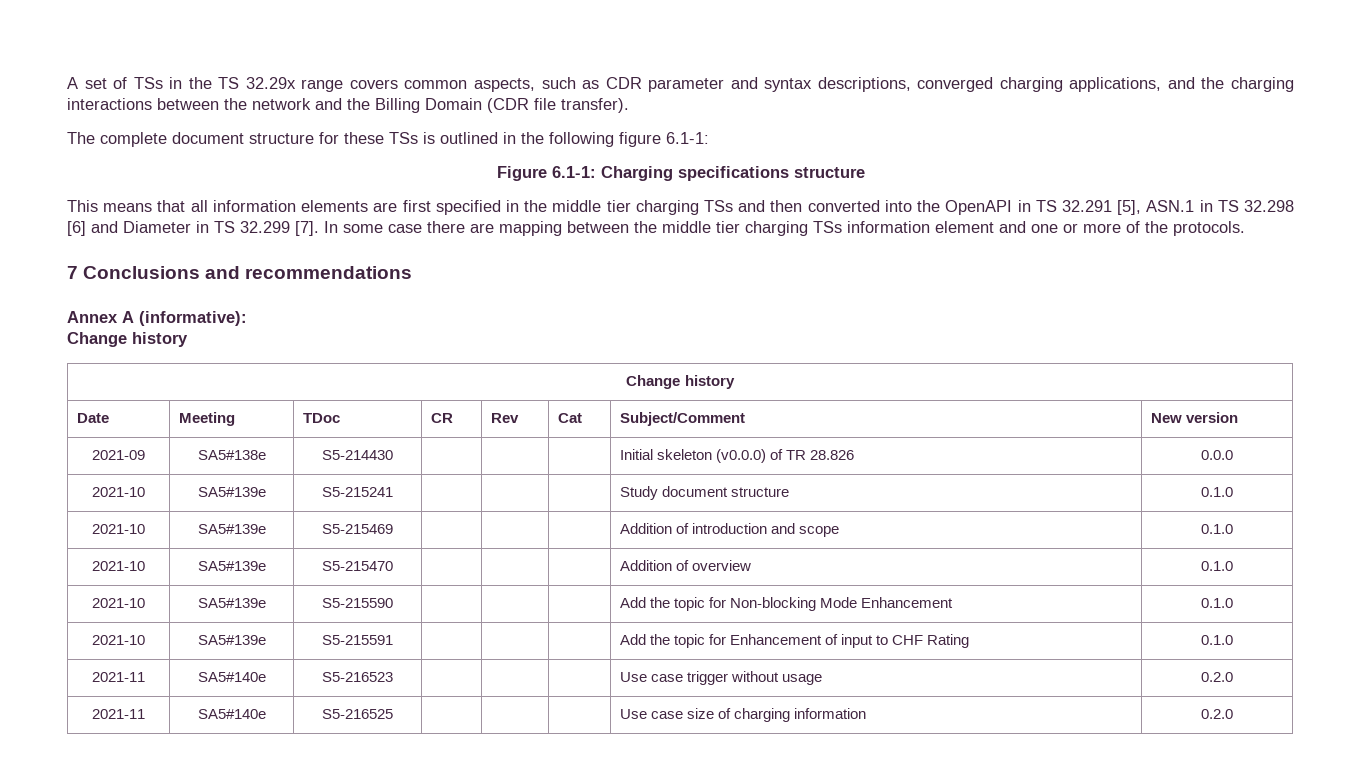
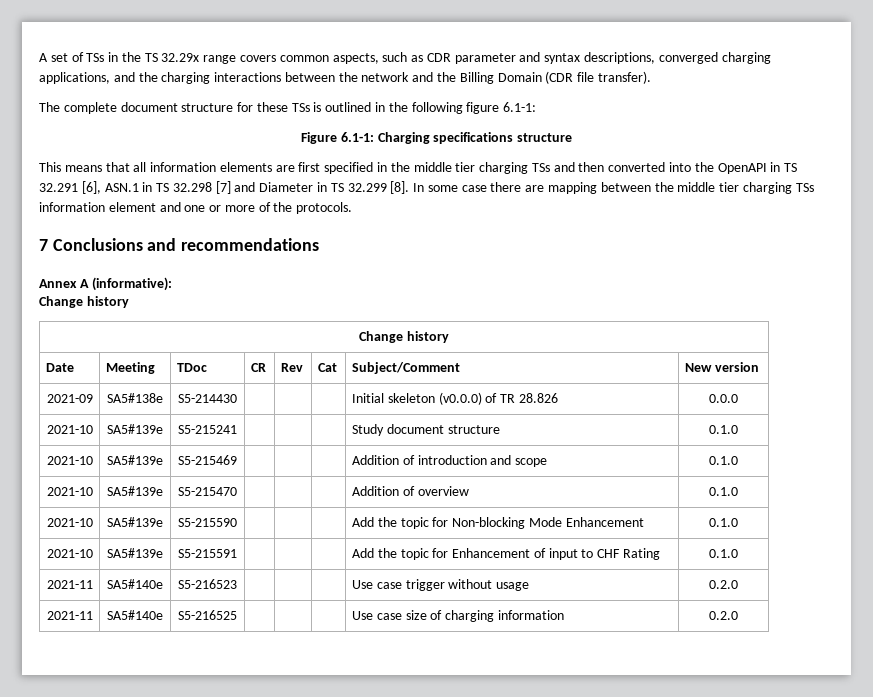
[1117,200,1142,215] [5], -> [81,181,101,194] [6],
[67,221,86,236] [6] -> [215,181,231,194] [7]
[295,221,319,236] [7]. -> [390,181,410,194] [8].

